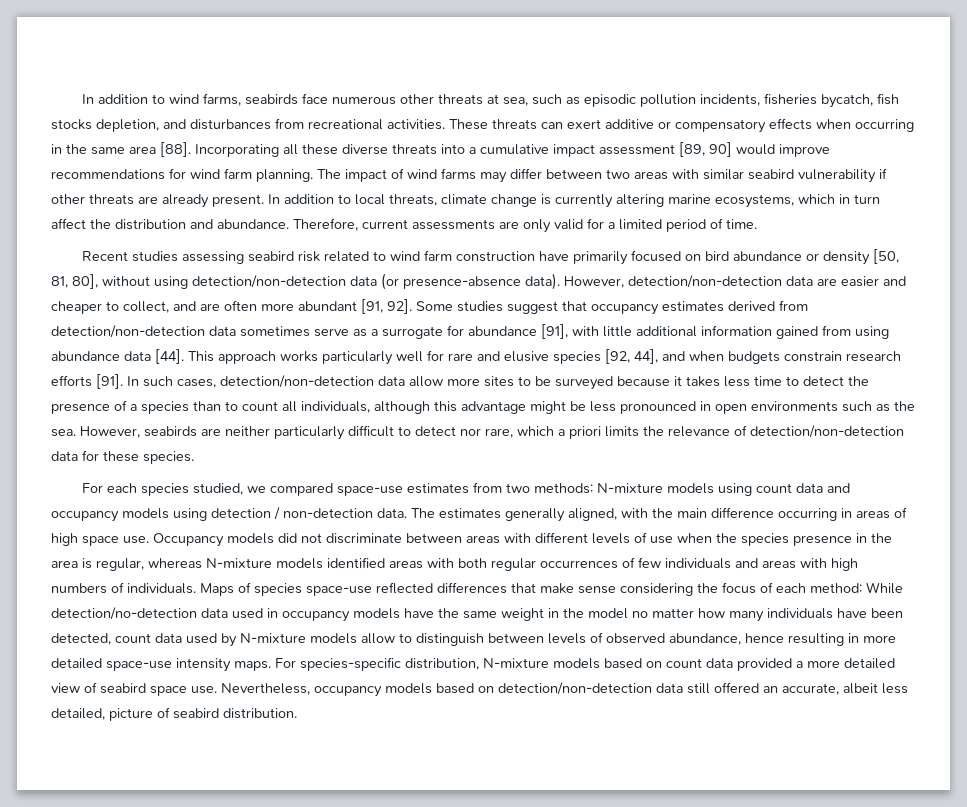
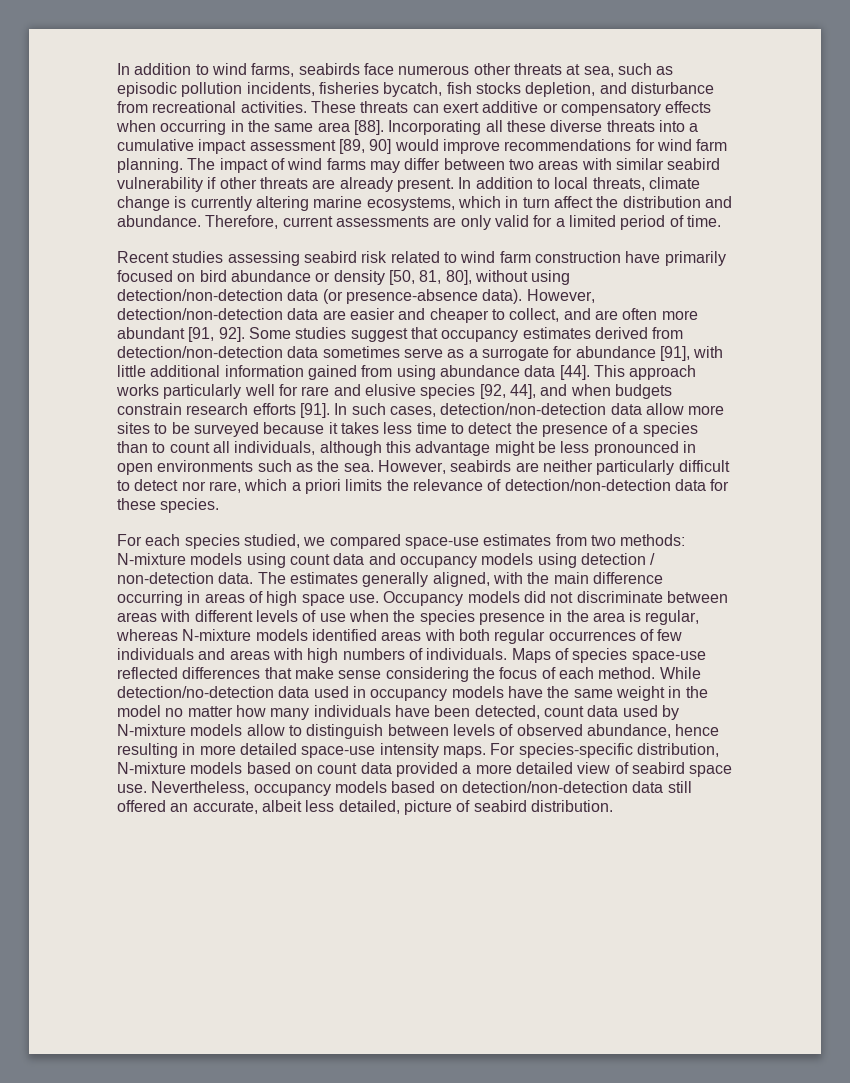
[190,119,271,130] disturbances -> [630,82,714,94] disturbance
[810,583,862,593] method: -> [598,667,656,679] method.

